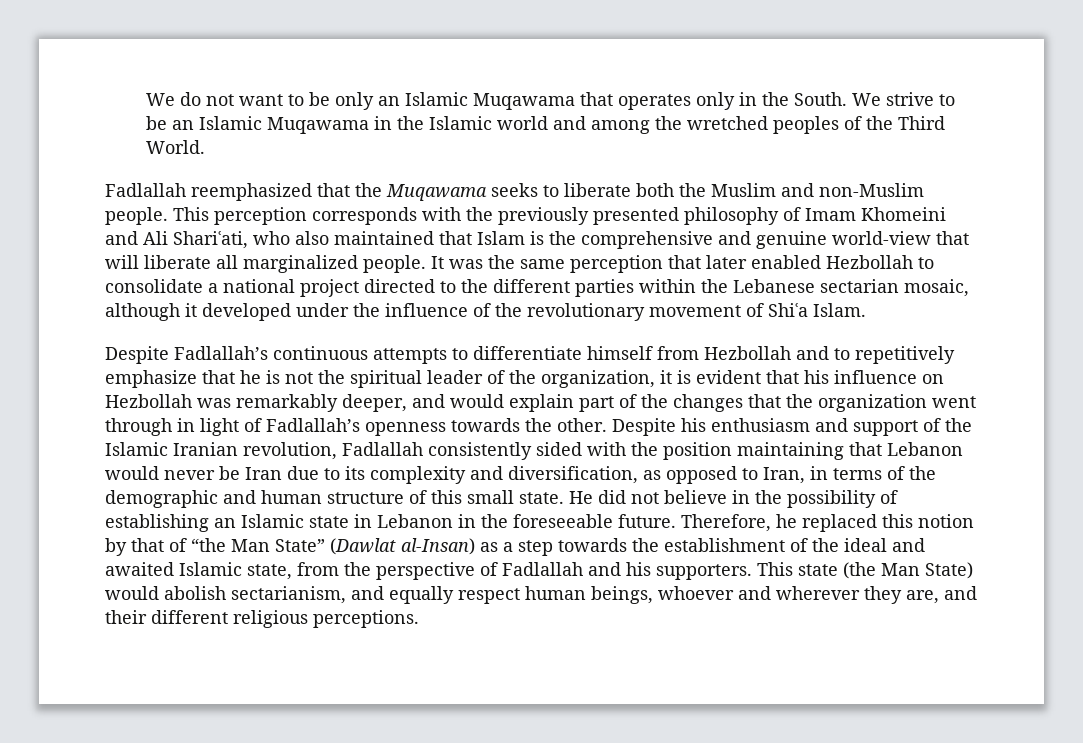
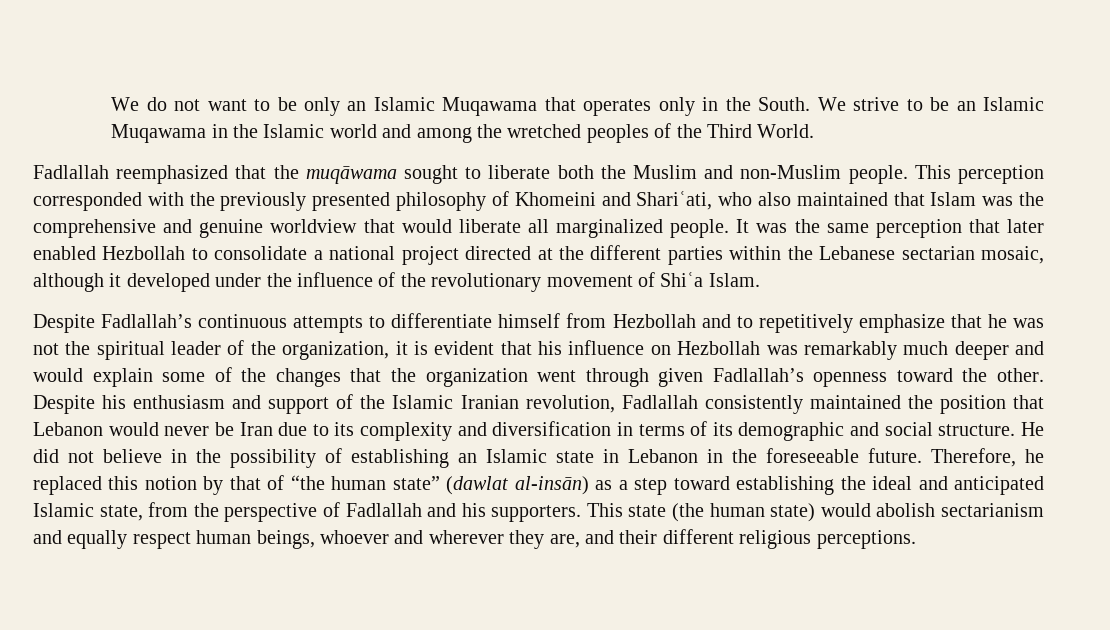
[386,183,538,201] Muqawama seeks -> [305,165,458,184] muqāwama sought
[312,207,417,225] corresponds -> [33,192,142,211] corresponded
[805,208,856,221] Imam -> (509, 198) none
[143,231,168,245] Ali -> (631, 199) none
[530,231,544,245] is -> [982,196,1014,206] was
[832,231,969,245] [105,255,139,269] world-view that will -> [270,219,452,233] worldview that would
[440,281,456,293] to -> [537,248,553,260] at
[266,370,280,384] is -> [1013,318,1045,328] was
[342,394,407,412] deeper, -> [903,341,1009,360] much deeper
[579,396,614,412] part -> [162,372,206,382] some
[177,418,262,436] in light of -> [658,368,704,387] given
[451,418,520,432] towards -> [896,368,953,382] toward
[536,442,626,456] sided with -> [809,395,901,409] maintained
[737,442,844,460] maintaining -> (1006, 404) none
[508,466,805,484] diversification, as opposed to Iran, -> [492,421,612,436] diversification
[909,466,936,480] the -> [712,422,733,436] its
[261,490,564,504] human structure of this small state. -> [884,422,1016,436] social structure.
[231,538,808,556] Man State” (Dawlat al-Insan) as a step towards the establishment of -> [331,476,835,495] human state” (dawlat al-insān) as a step toward establishing
[105,562,174,576] awaited -> [954,476,1045,495] anticipated
[881,562,973,579] Man State) -> [709,503,816,522] human state)
[231,586,346,604] sectarianism, -> [941,503,1045,517] sectarianism

